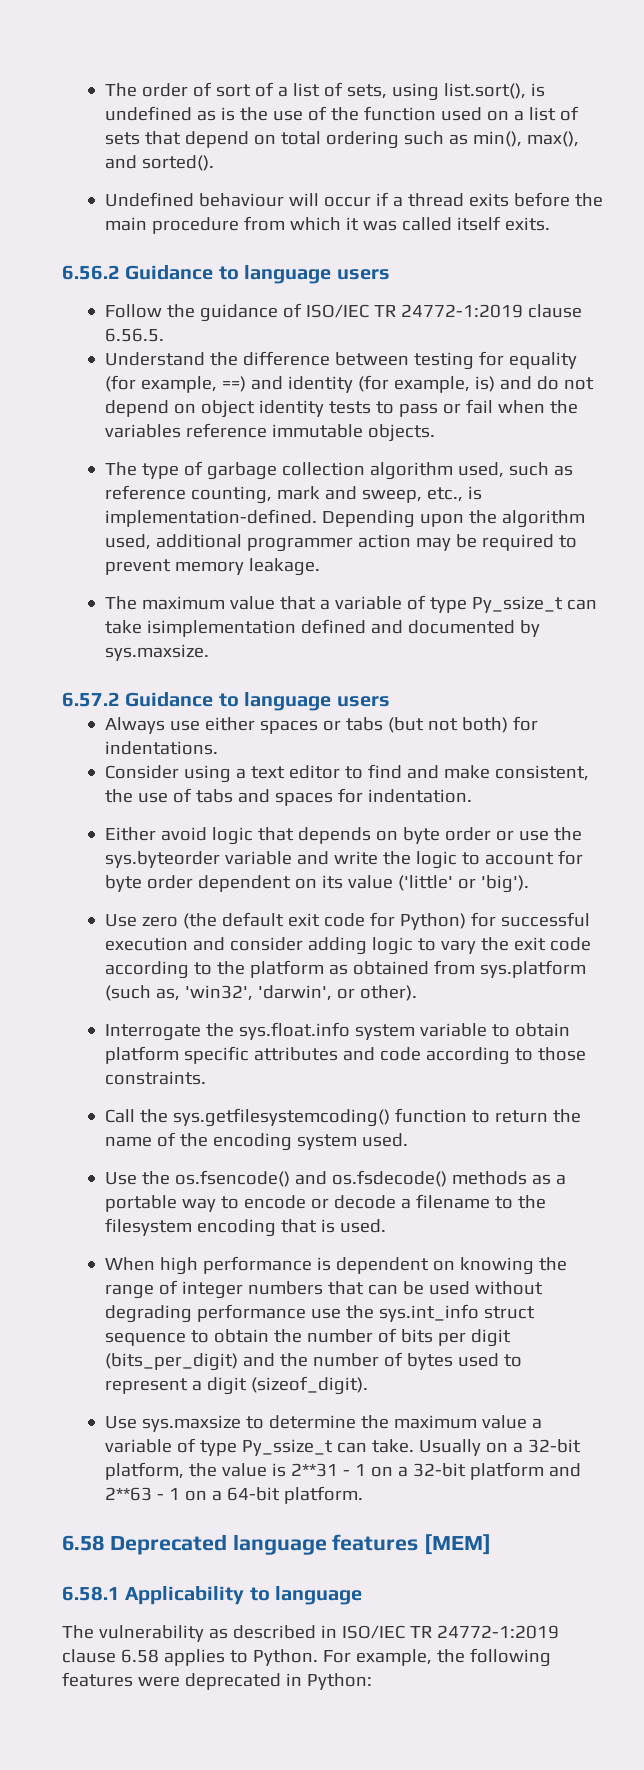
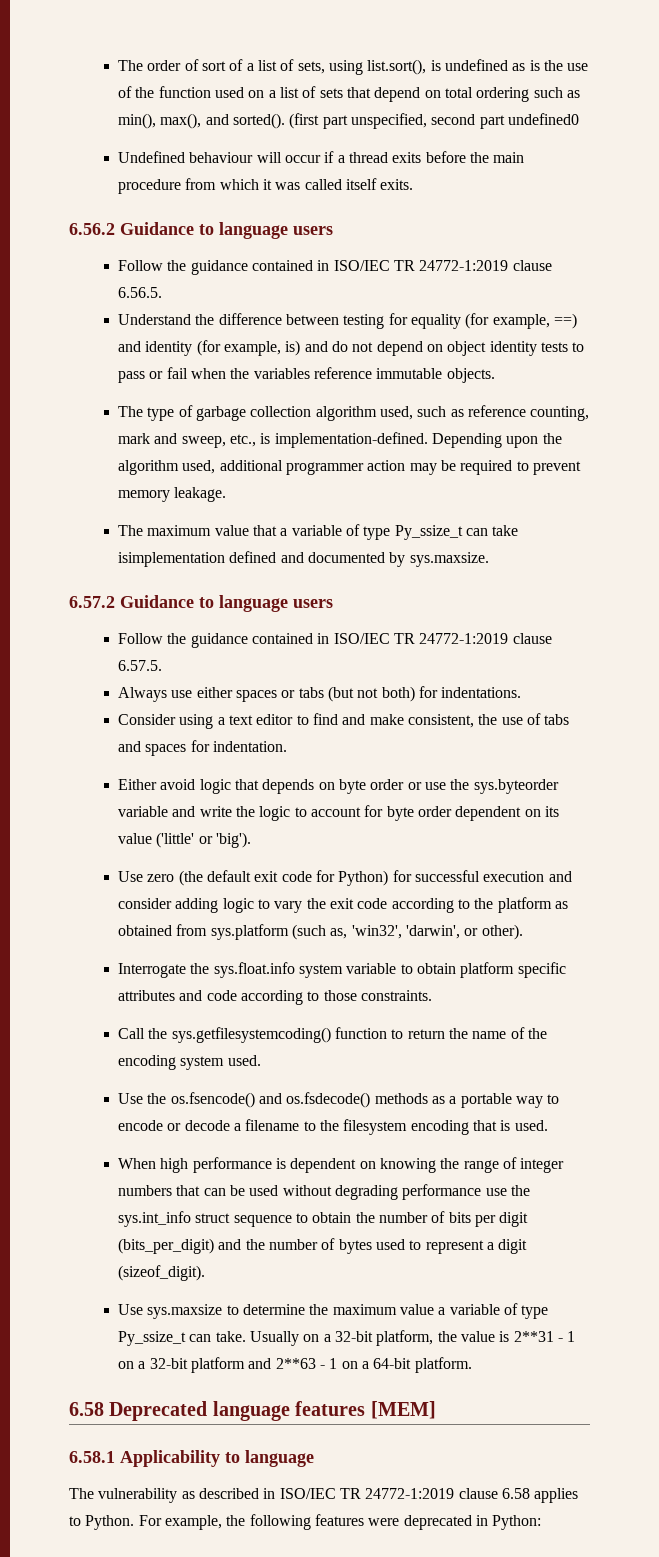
(214, 163) none -> [289,113,579,129] (first part unspecified, second part undefined0
[282,303,302,318] of -> [251,260,330,271] contained in
(390, 701) none -> [118,633,552,648] [118,660,163,671] // Follow the guidance contained in ISO/IEC TR 24772-1:2019 clause 6.57.5.

